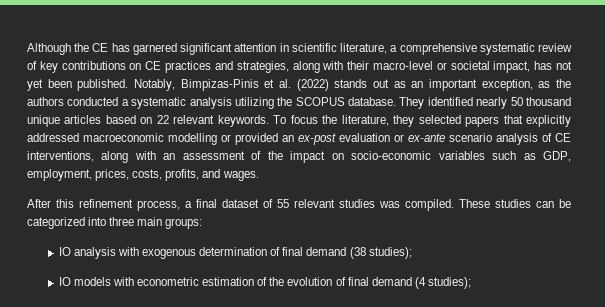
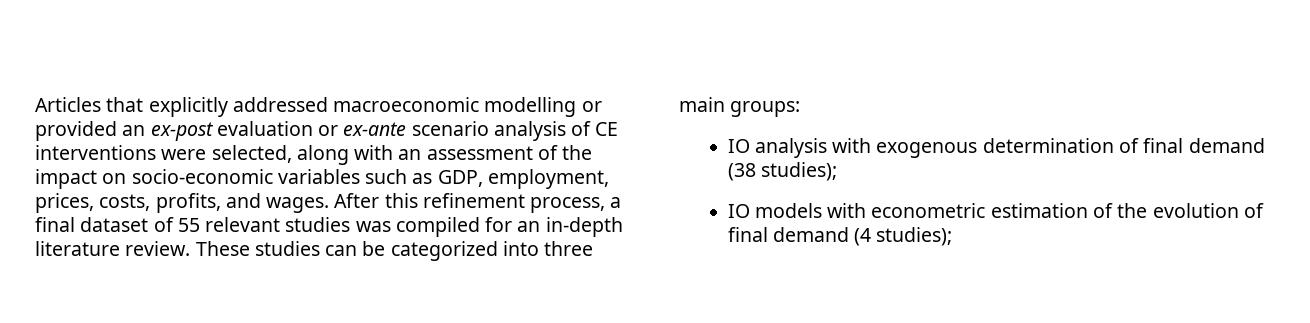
[27,43,572,55] [27,61,572,73] [27,79,572,91] [27,97,571,109] [27,115,500,127] Although the CE has garnered significant attention in scientific literature, a comprehensive systematic review of key contributions on CE practices and strategies, along with their macro-level or societal impact, has not yet been published. Notably, Bimpizas-Pinis et al. (2022) stands out as an important exception, as the authors conducted a systematic analysis utilizing the SCOPUS database. They identified nearly 50 thousand unique articles based on 22 relevant keywords. To focus the literature, they selected papers -> [35,97,101,112] Articles
[27,151,94,162] interventions, -> [35,145,292,163] interventions were selected,
(259, 176) // -> (330, 205) none
[405,199,454,211] compiled. -> [395,217,623,237] [35,241,191,256] compiled for an in-depth literature review.

